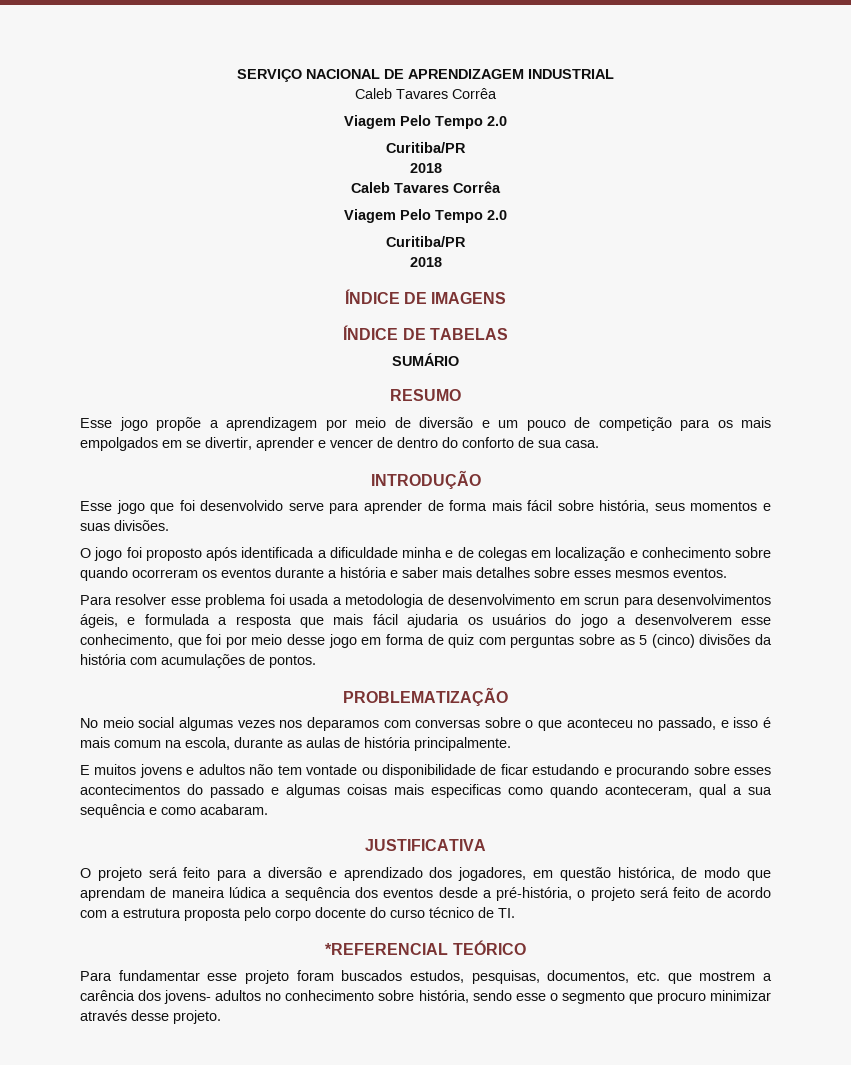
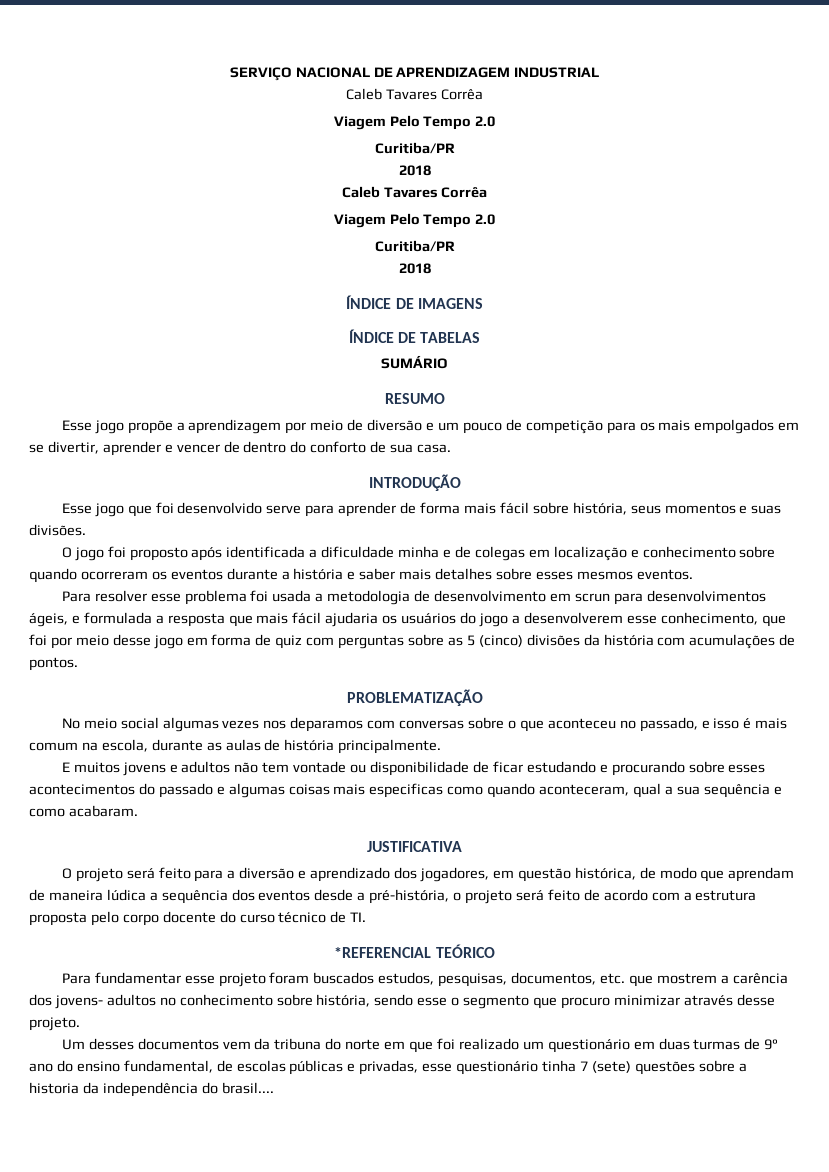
(221, 1017) none -> [61,1038,779,1053] [29,1060,747,1075] [29,1082,274,1097] // Um desses documentos vem da tribuna do norte em que foi realizado um questionário em duas turmas de 9° ano do ensino fundamental, de escolas públicas e privadas, esse questionário tinha 7 (sete) questões sobre a historia da independência do brasil....

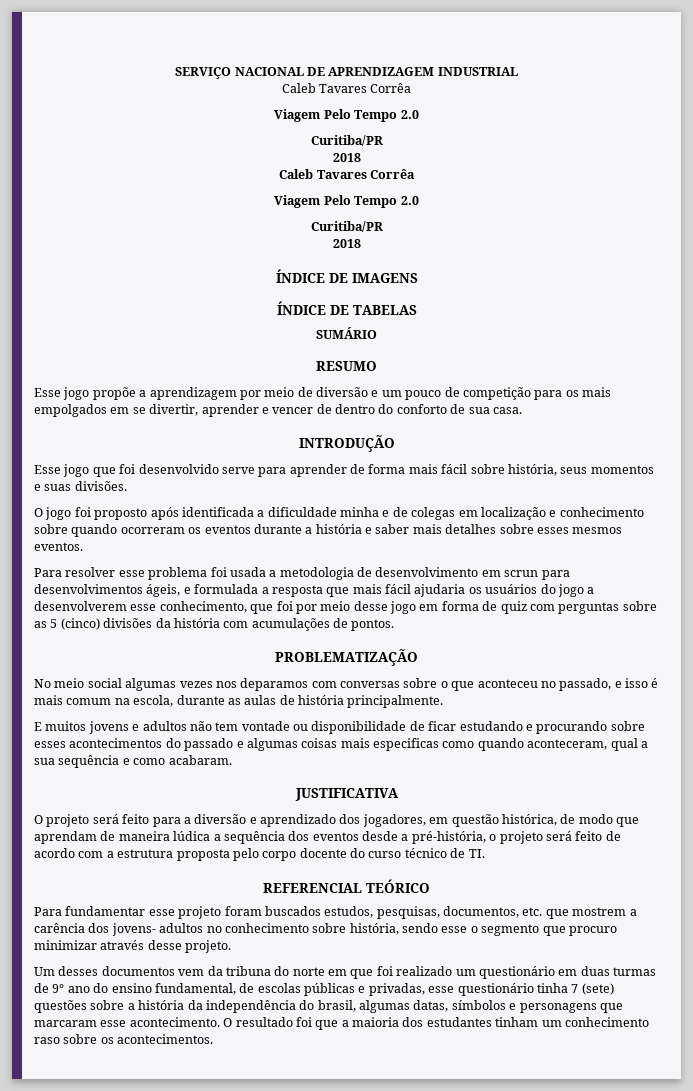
[334,947,432,958] *REFERENCIAL -> [263,883,362,893] REFERENCIAL
[29,1082,79,1094] historia -> [138,1000,185,1010] história
[221,1082,274,1094] brasil.... -> [317,1000,623,1013] [34,1017,649,1030] [34,1034,214,1044] brasil, algumas datas, símbolos e personagens que marcaram esse acontecimento. O resultado foi que a maioria dos estudantes tinham um conhecimento raso sobre os acontecimentos.

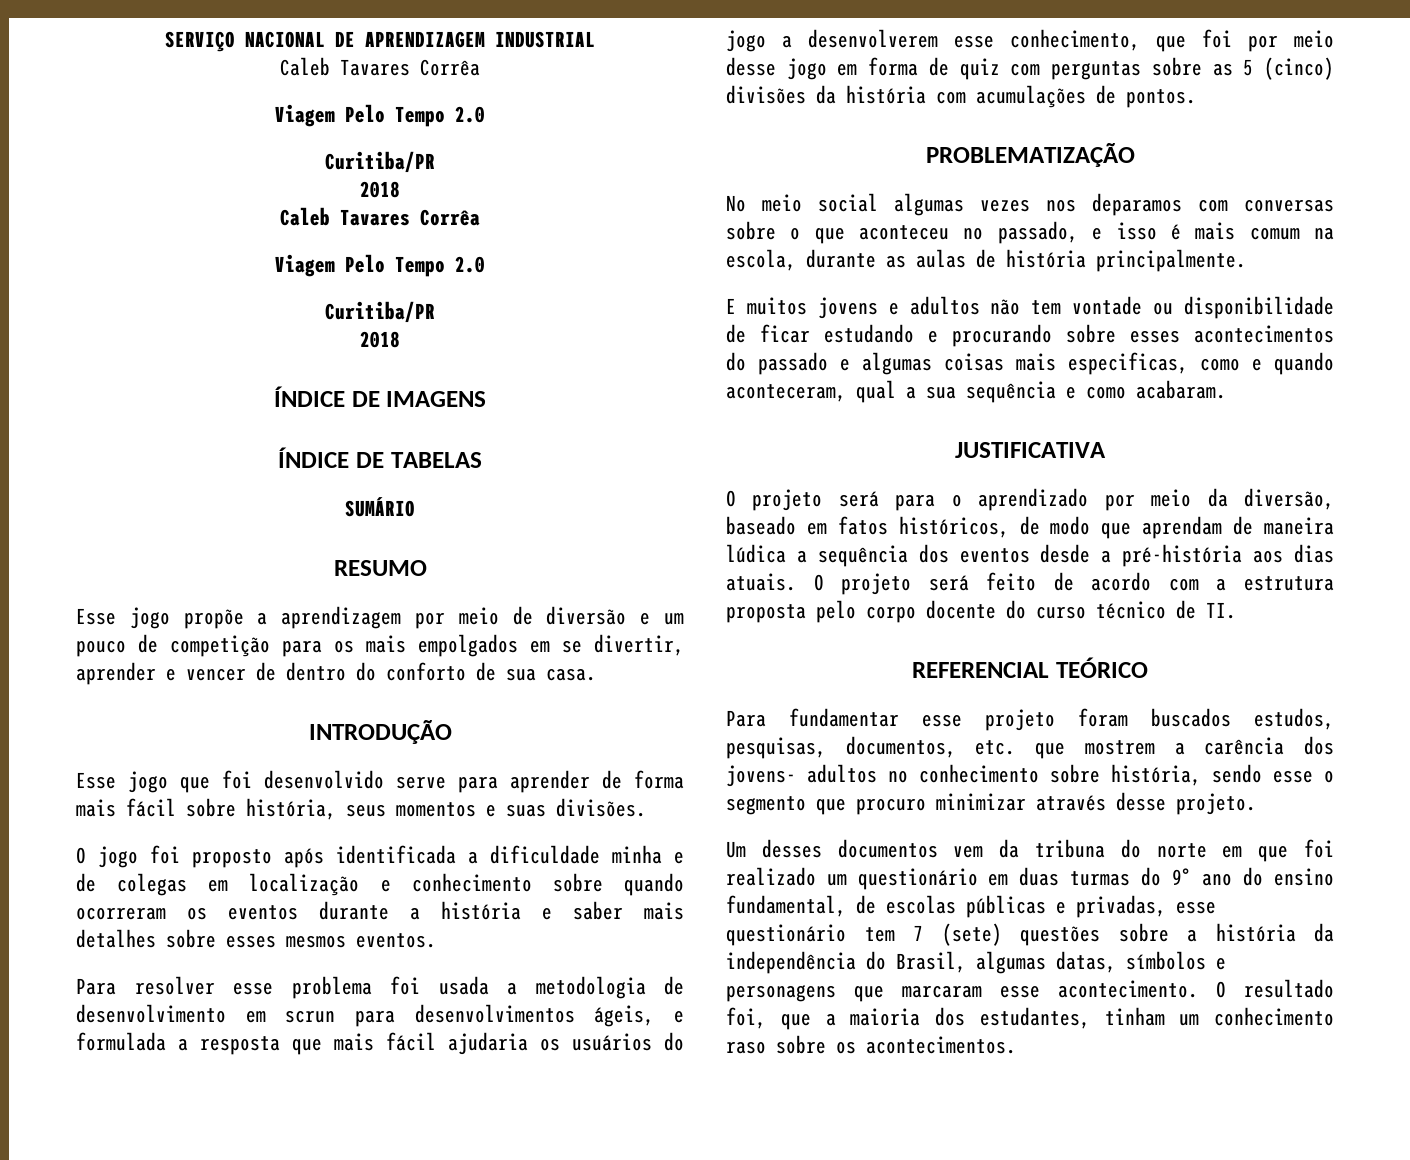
[373,738,475,751] especificas como -> [1068,352,1262,375] especificas, como e
[122,814,557,827] feito para a diversão e aprendizado dos jogadores, em questão histórica, -> [895,488,1334,511] [726,516,1009,538] para o aprendizado por meio da diversão, baseado em fatos históricos,
[411,831,497,844] pré-história, o -> [1122,544,1334,567] [726,573,824,591] pré-história aos dias atuais. O
[34,983,49,993] de -> [1140,867,1161,886] do
[536,983,568,993] tinha -> [864,927,895,942] tem
[317,1000,356,1012] brasil, -> [896,951,966,973] Brasil,
[295,1017,312,1027] foi -> [726,1007,766,1029] foi,
[426,1017,492,1027] estudantes -> [979,1007,1090,1029] estudantes,

